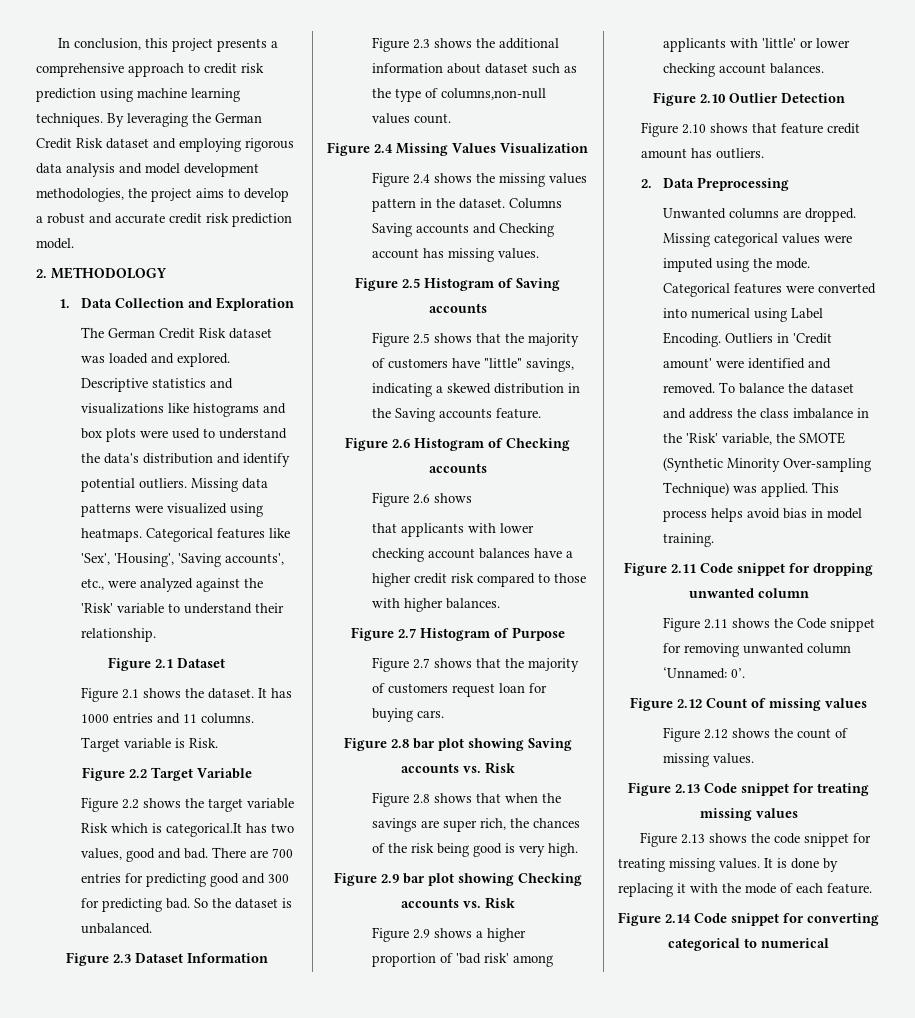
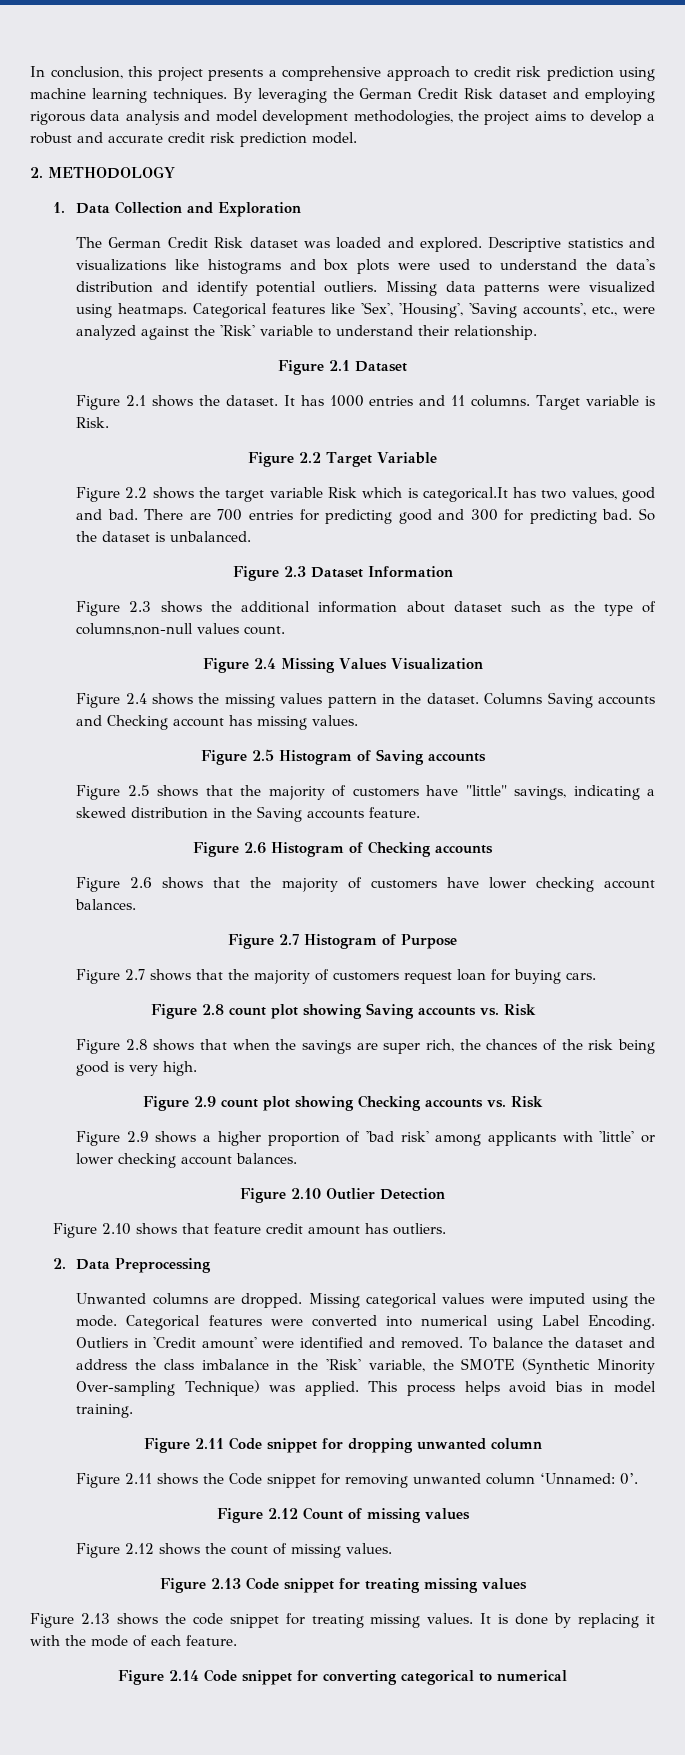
[372,523,535,537] [372,548,574,562] [372,573,587,587] [372,598,444,612] // that applicants with lower checking account balances have a higher credit risk compared to those with higher -> [213,877,655,892] that the majority of customers have lower checking account
[412,738,435,749] bar -> [228,1007,266,1016] count
[402,873,425,884] bar -> [221,1099,258,1108] count

